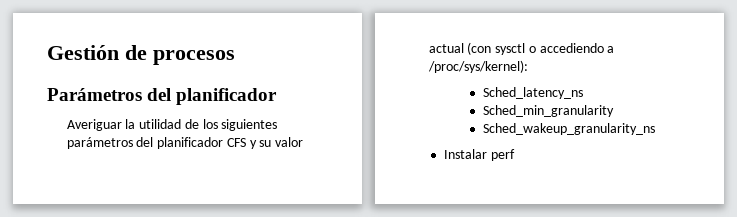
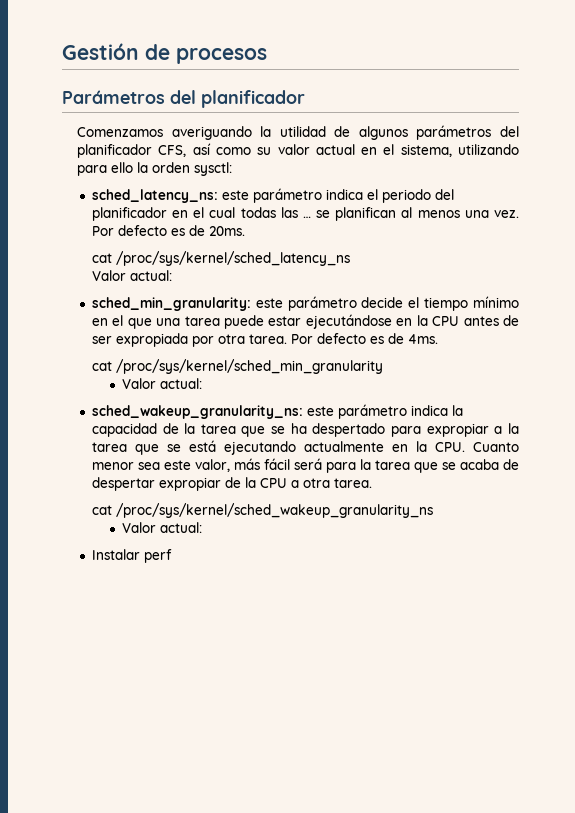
[66,119,122,131] Averiguar -> [76,126,252,140] Comenzamos averiguando
[202,119,278,131] los siguientes -> [358,126,408,140] algunos
[226,137,304,149] [428,42,615,55] [427,60,528,73] [483,87,584,99] [483,105,615,117] [483,123,656,135] CFS y su valor actual (con sysctl o accediendo a /proc/sys/kernel): // Sched_latency_ns // Sched_min_granularity // Sched_wakeup_granularity_ns -> [158,143,519,157] [76,162,232,176] [91,188,454,203] [91,207,519,221] [91,225,245,236] [91,251,350,266] [91,270,172,281] [91,296,519,311] [91,314,519,329] [91,333,438,347] [91,359,383,374] [121,378,202,389] [91,404,463,419] [91,423,519,437] [91,440,519,455] [91,458,519,473] [91,477,372,491] [91,503,433,518] [121,522,202,533] CFS, así como su valor actual en el sistema, utilizando para ello la orden sysctl: // sched_latency_ns: este parámetro indica el periodo del planificador en el cual todas las … se planifican al menos una vez. Por defecto es de 20ms. // cat /proc/sys/kernel/sched_latency_ns // Valor actual: // sched_min_granularity: este parámetro decide el tiempo mínimo en el que una tarea puede estar ejecutándose en la CPU antes de ser expropiada por otra tarea. Por defecto es de 4ms. // cat /proc/sys/kernel/sched_min_granularity // Valor actual: // sched_wakeup_granularity_ns: este parámetro indica la capacidad de la tarea que se ha despertado para expropiar a la tarea que se está ejecutando actualmente en la CPU. Cuanto menor sea este valor, más fácil será para la tarea que se acaba de despertar expropiar de la CPU a otra tarea. // cat /proc/sys/kernel/sched_wakeup_granularity_ns // Valor actual:

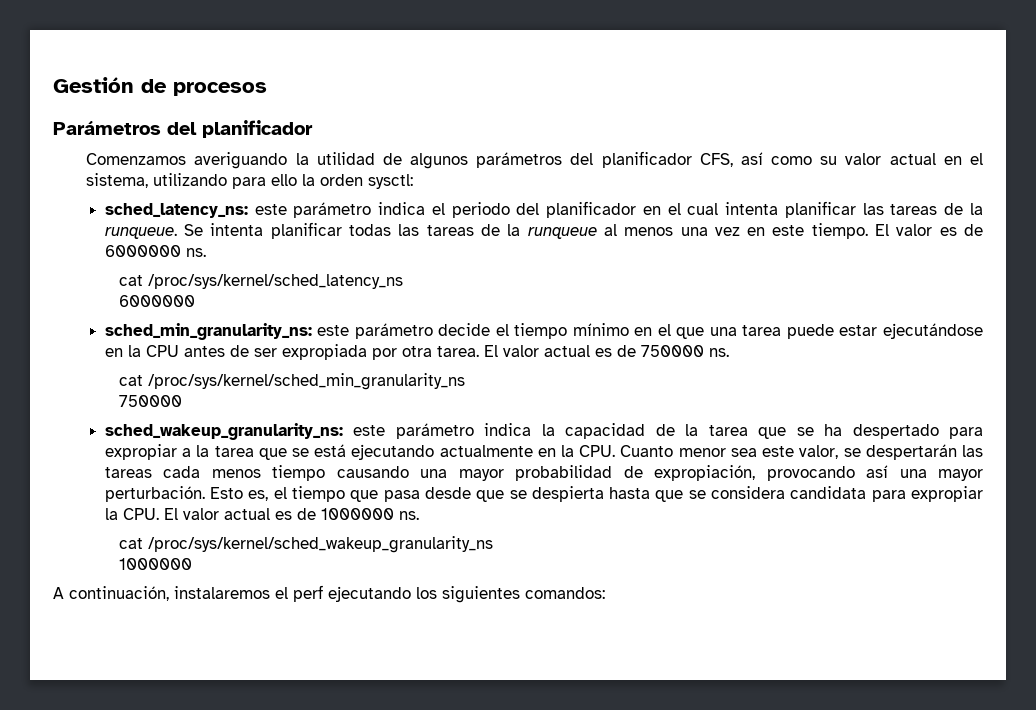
[240,207,519,221] [91,225,245,236] todas las … se planifican al menos una vez. Por defecto es de 20ms. -> [725,201,984,218] [104,222,983,239] [104,245,206,257] intenta planificar las tareas de la runqueue. Se intenta planificar todas las tareas de la runqueue al menos una vez en este tiempo. El valor es de 6000000 ns.
[91,270,172,281] [91,297,251,311] Valor actual: // sched_min_granularity: -> [119,295,196,307] [104,323,312,340] 6000000 // sched_min_granularity_ns:
[290,333,438,344] [91,359,383,374] [121,378,202,389] Por defecto es de 4ms. // cat /proc/sys/kernel/sched_min_granularity // Valor actual: -> [483,345,729,357] [119,373,466,390] [119,395,183,407] El valor actual es de 750000 ns. // cat /proc/sys/kernel/sched_min_granularity_ns // 750000
[233,458,519,473] [91,477,372,491] [91,503,433,518] [121,522,202,533] [91,549,172,563] más fácil será para la tarea que se acaba de despertar expropiar de la CPU a otra tarea. // cat /proc/sys/kernel/sched_wakeup_granularity_ns // Valor actual: // Instalar perf -> [843,444,984,460] [104,465,983,481] [104,486,984,502] [104,508,419,520] [119,536,494,553] [119,558,193,570] [53,585,605,603] se despertarán las tareas cada menos tiempo causando una mayor probabilidad de expropiación, provocando así una mayor perturbación. Esto es, el tiempo que pasa desde que se despierta hasta que se considera candidata para expropiar la CPU. El valor actual es de 1000000 ns. // cat /proc/sys/kernel/sched_wakeup_granularity_ns // 1000000 // A continuación, instalaremos el perf ejecutando los siguientes comandos:

